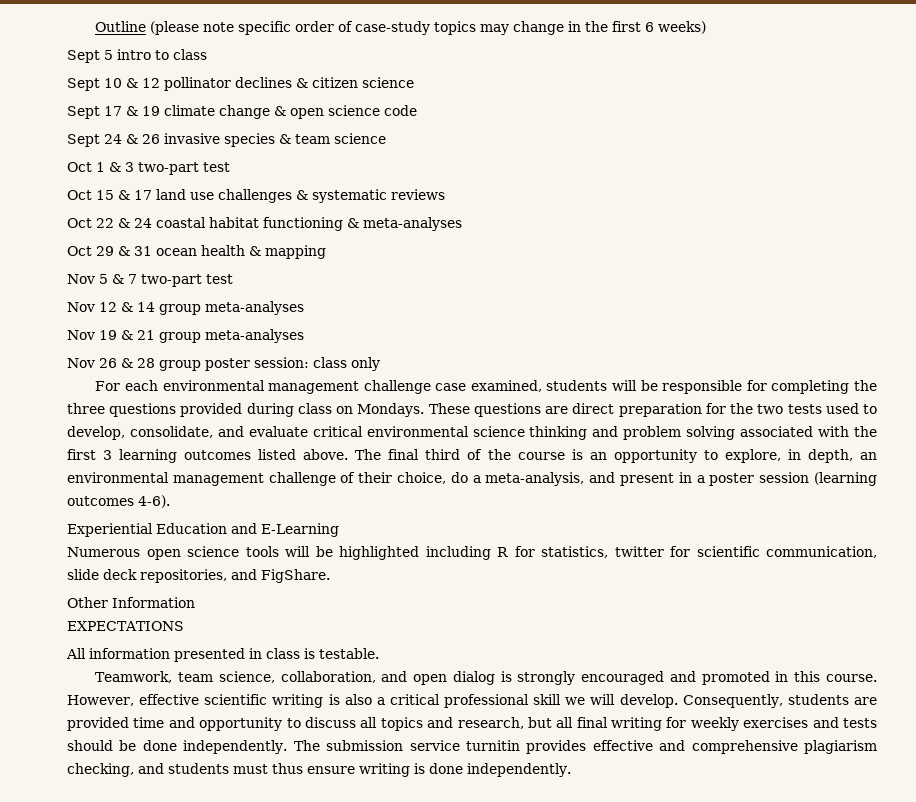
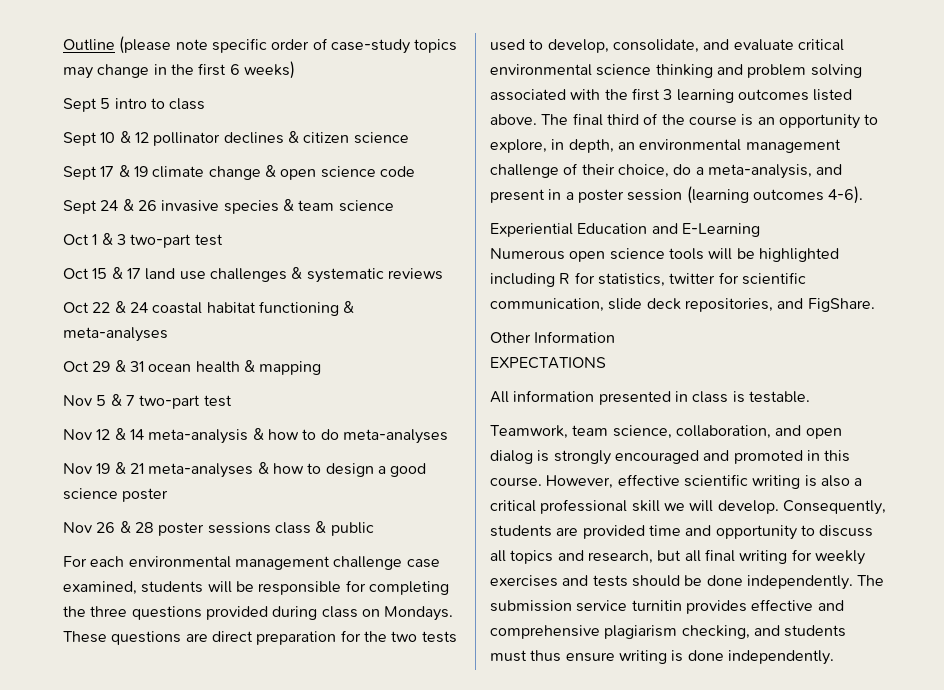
[159,304,201,315] group -> [148,428,339,444] meta-analysis & how to do
[159,329,304,343] group meta-analyses -> [148,462,427,478] [63,488,169,502] meta-analyses & how to design a good science poster
[159,357,380,371] group poster session: class only -> [158,521,374,536] poster sessions class & public

